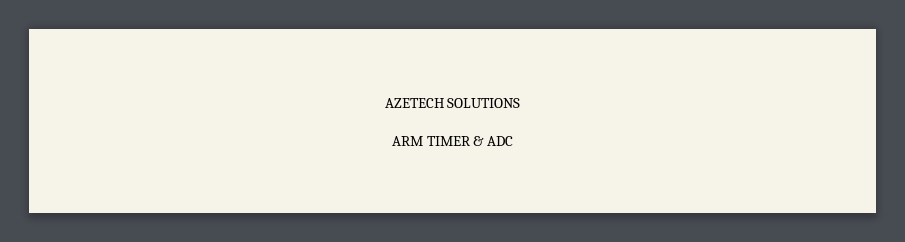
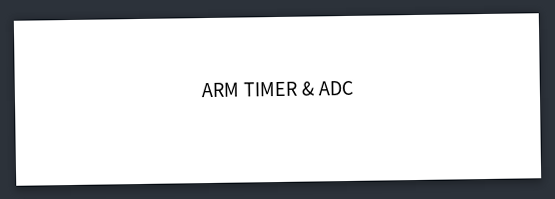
[384,98,521,108] AZETECH SOLUTIONS // -> (201, 90) none

